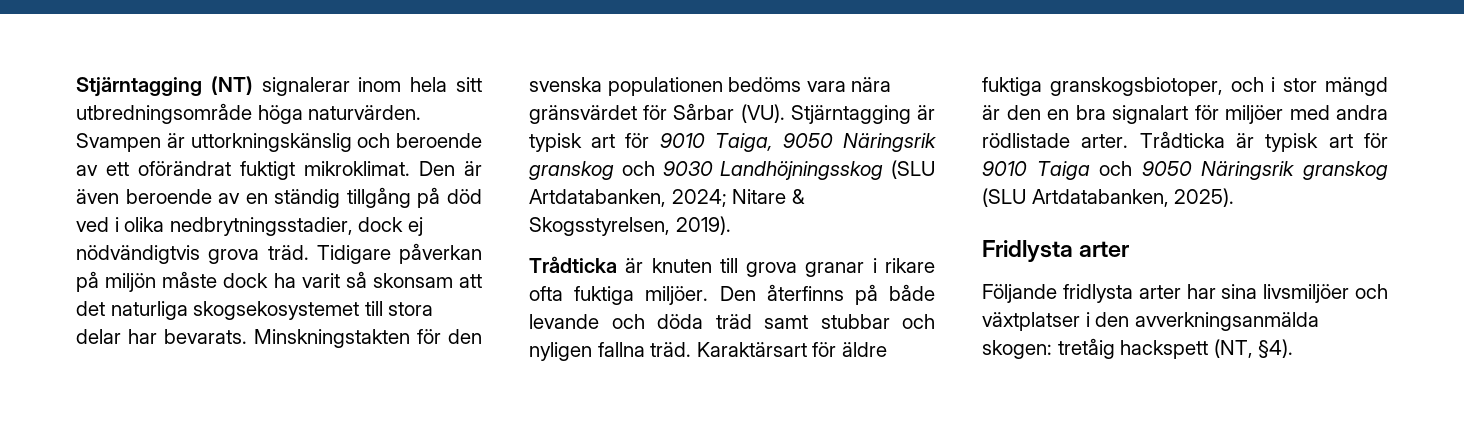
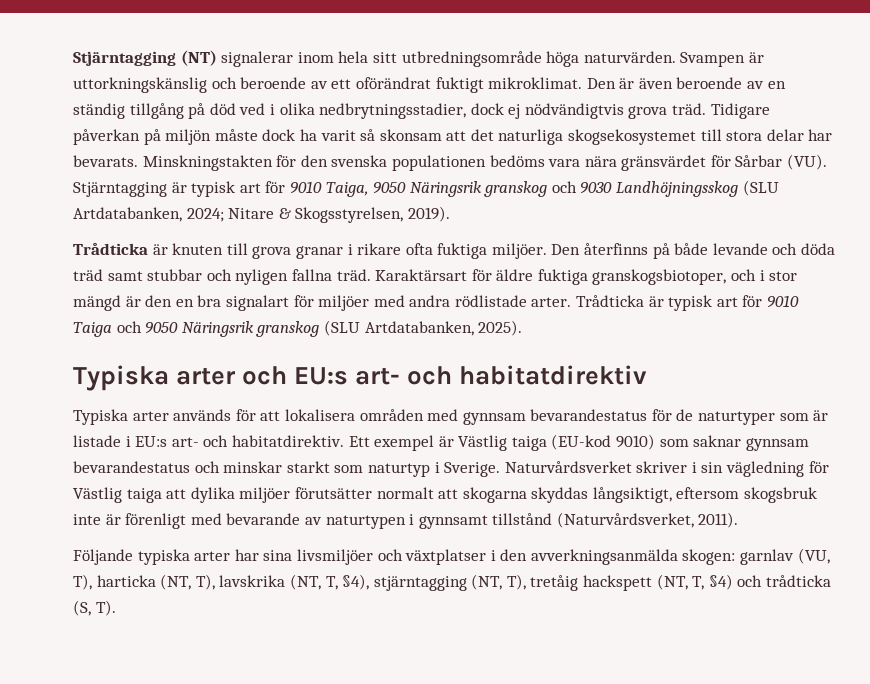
[982,240,1130,262] Fridlysta arter -> [73,365,648,391] [73,409,829,425] [73,434,809,451] [73,461,829,477] [73,487,818,503] [73,512,739,529] Typiska arter och EU:s art- och habitatdirektiv // Typiska arter används för att lokalisera områden med gynnsam bevarandestatus för de naturtyper som är listade i EU:s art- och habitatdirektiv. Ett exempel är Västlig taiga (EU-kod 9010) som saknar gynnsam bevarandestatus och minskar starkt som naturtyp i Sverige. Naturvårdsverket skriver i sin vägledning för Västlig taiga att dylika miljöer förutsätter normalt att skogarna skyddas långsiktigt, eftersom skogsbruk inte är förenligt med bevarande av naturtypen i gynnsamt tillstånd (Naturvårdsverket, 2011).
[1062,284,1133,303] fridlysta -> [137,549,190,565] typiska
[1057,338,1294,359] tretåig hackspett (NT, §4). -> [740,548,830,565] [73,574,832,591] [73,600,116,616] garnlav (VU, T), harticka (NT, T), lavskrika (NT, T, §4), stjärntagging (NT, T), tretåig hackspett (NT, T, §4) och trådticka (S, T).

